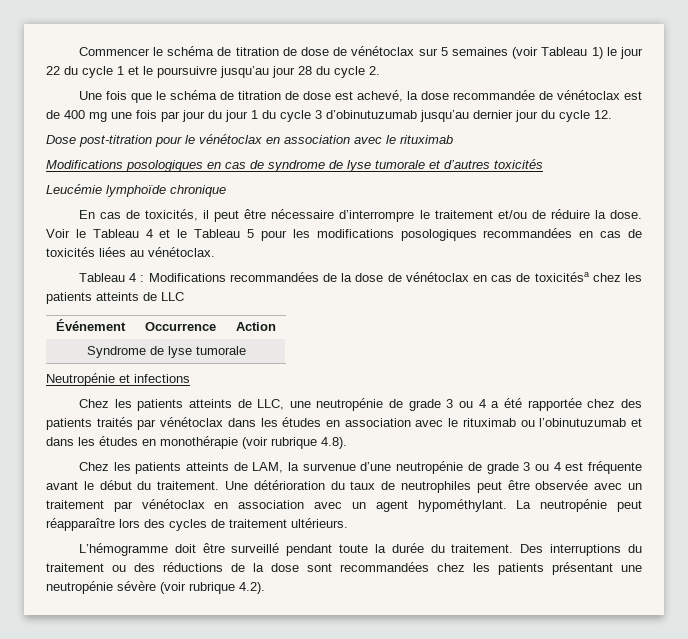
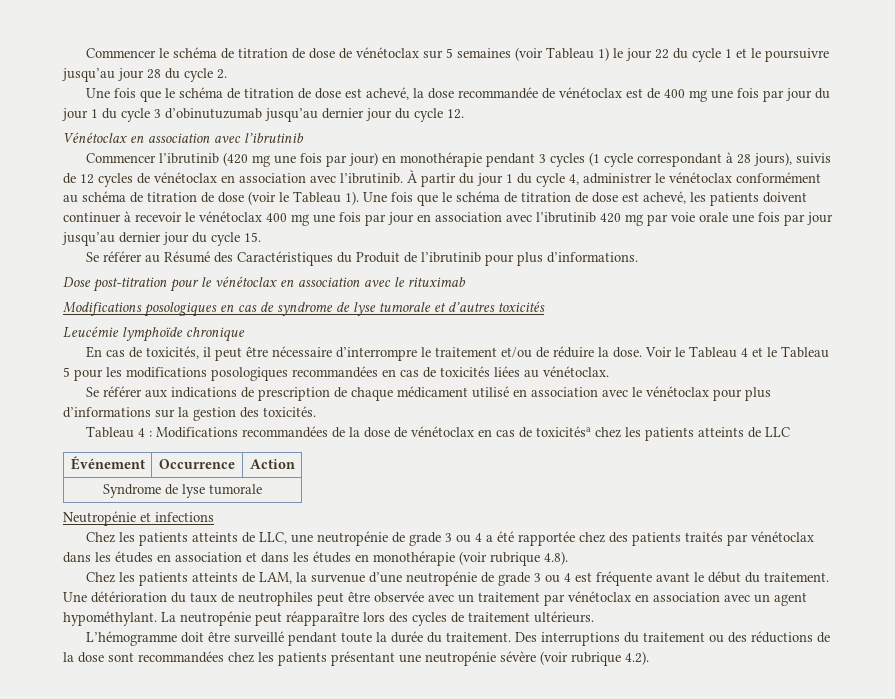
(612, 114) none -> [63,132,304,143] [86,152,832,167] [63,170,821,187] [63,191,807,206] [63,211,833,226] [62,232,261,246] [86,251,639,266] // Vénétoclax en association avec l’ibrutinib // Commencer l’ibrutinib (420 mg une fois par jour) en monothérapie pendant 3 cycles (1 cycle correspondant à 28 jours), suivis de 12 cycles de vénétoclax en association avec l’ibrutinib. À partir du jour 1 du cycle 4, administrer le vénétoclax conformément au schéma de titration de dose (voir le Tableau 1). Une fois que le schéma de titration de dose est achevé, les patients doivent continuer à recevoir le vénétoclax 400 mg une fois par jour en association avec l’ibrutinib 420 mg par voie orale une fois par jour jusqu’au dernier jour du cycle 15. // Se référer au Résumé des Caractéristiques du Produit de l’ibrutinib pour plus d’informations.
(215, 252) none -> [86,386,772,401] [63,406,316,421] // Se référer aux indications de prescription de chaque médicament utilisé en association avec le vénétoclax pour plus d’informations sur la gestion des toxicités.
[415,418,627,427] avec le rituximab ou l’obinutuzumab -> (242, 557) none

